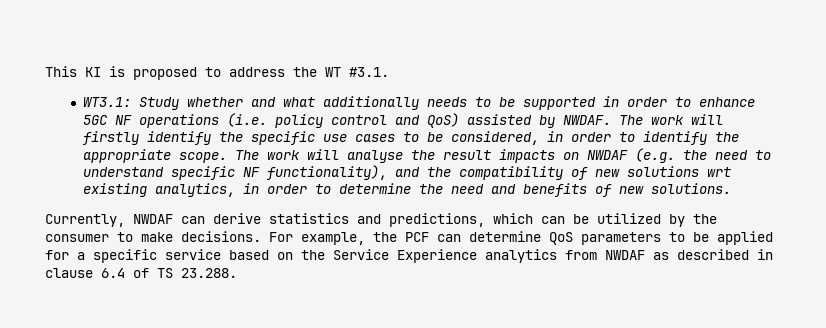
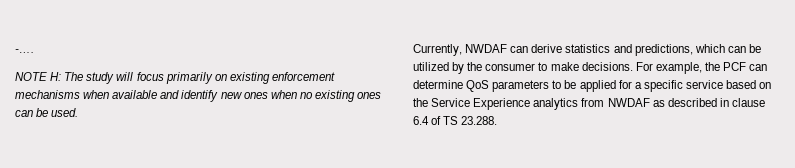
[45,66,389,80] [82,96,755,110] [82,113,723,128] [82,131,739,145] [82,148,771,163] [82,165,731,180] [82,183,731,197] This KI is proposed to address the WT #3.1. // WT3.1: Study whether and what additionally needs to be supported in order to enhance 5GC NF operations (i.e. policy control and QoS) assisted by NWDAF. The work will firstly identify the specific use cases to be considered, in order to identify the appropriate scope. The work will analyse the result impacts on NWDAF (e.g. the need to understand specific NF functionality), and the compatibility of new solutions wrt existing analytics, in order to determine the need and benefits of new solutions. -> [15,49,34,53] [15,72,335,84] [15,90,382,102] [15,108,79,117] -…. // NOTE H: The study will focus primarily on existing enforcement mechanisms when available and identify new ones when no existing ones can be used.

